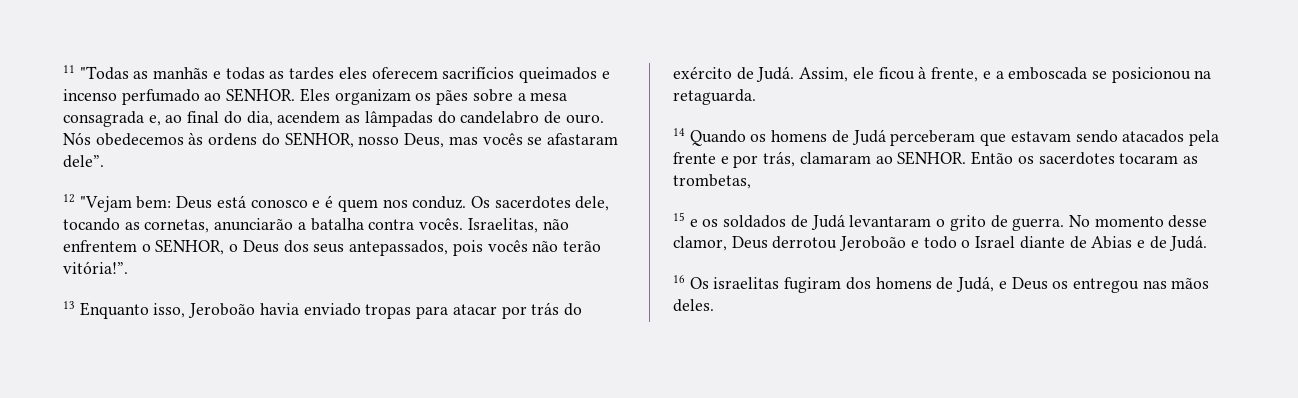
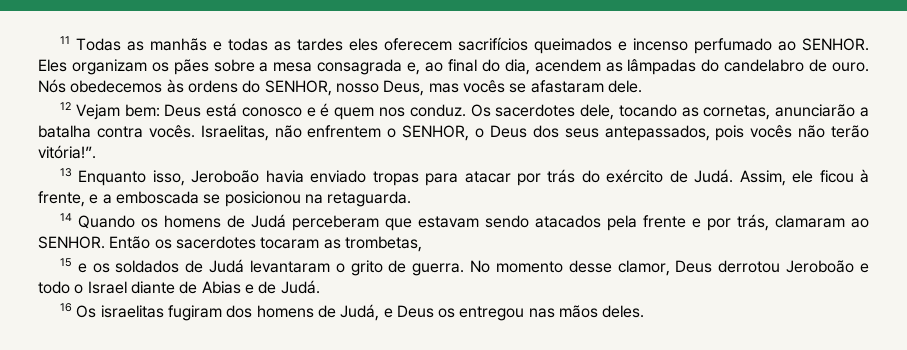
[79,66,129,80] "Todas -> [75,38,121,51] Todas
[63,155,104,168] dele”. -> [607,80,642,93] dele.
[79,196,132,212] "Vejam -> [75,104,120,120] Vejam

